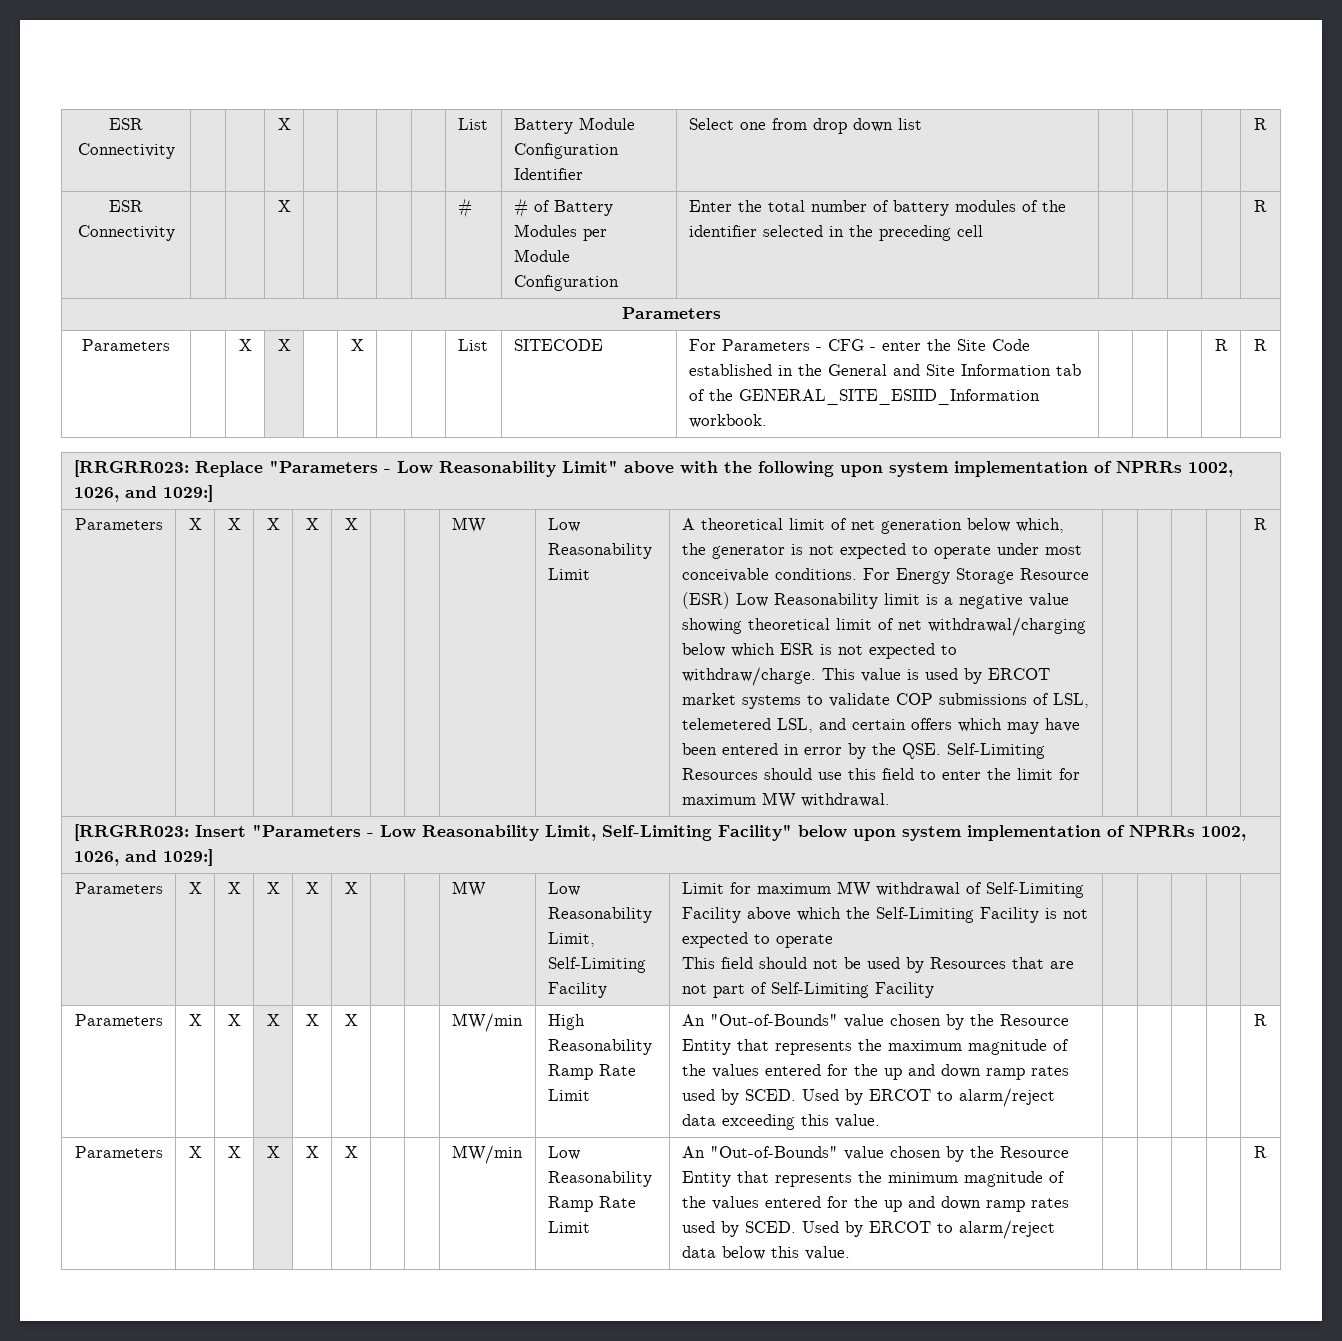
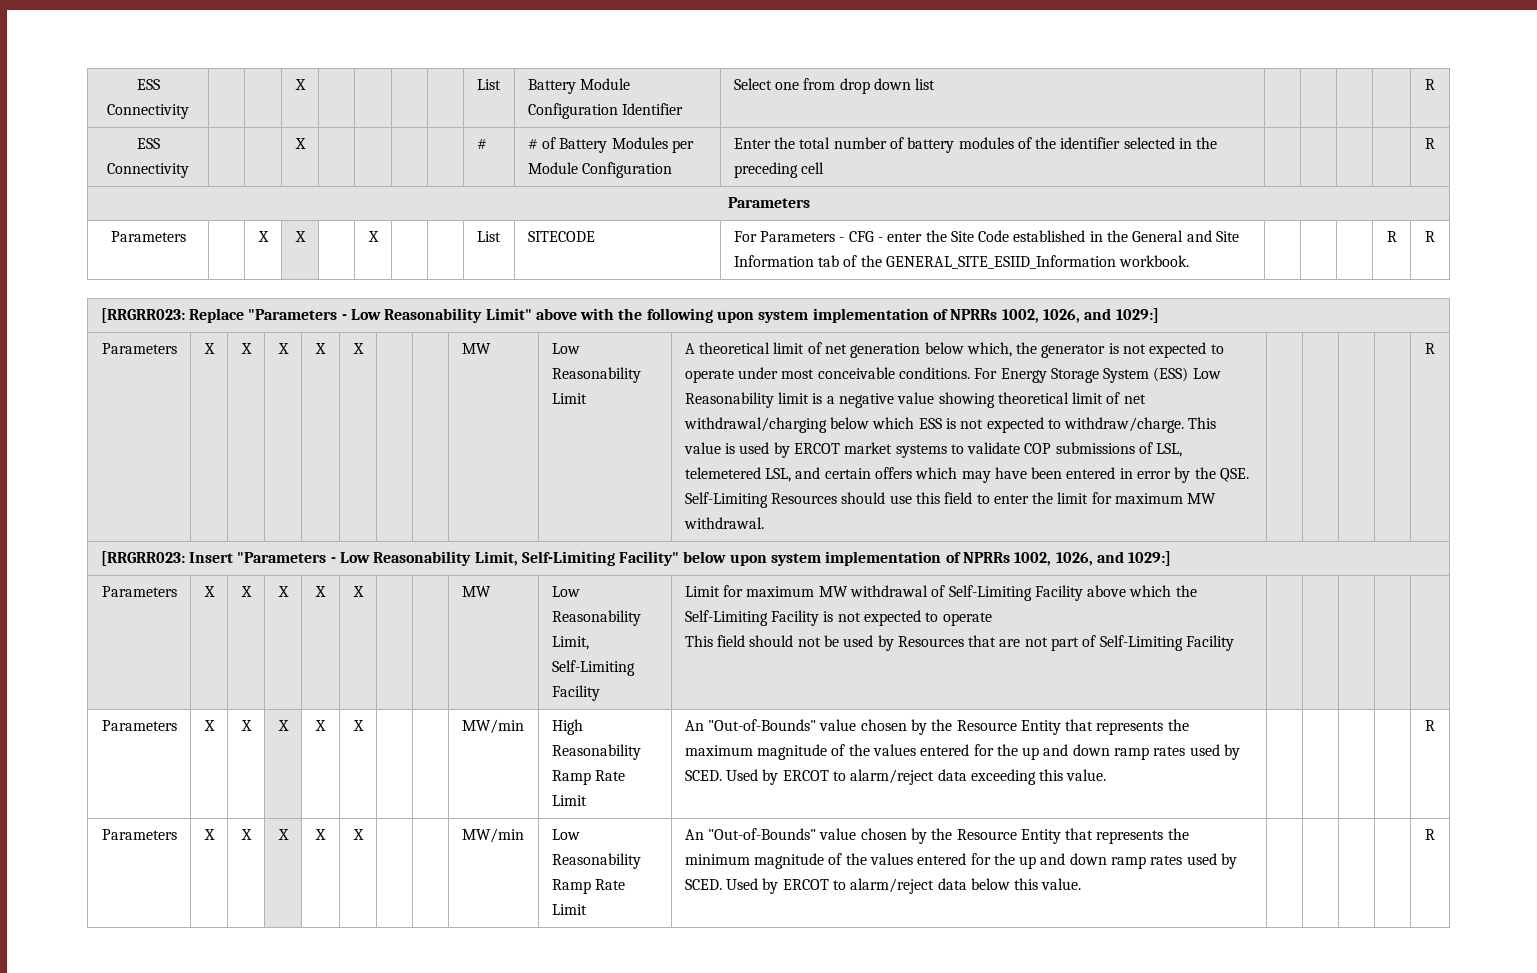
[109,118,143,130] ESR -> [136,79,160,90] ESS
[109,200,143,212] ESR -> [136,138,160,149] ESS
[1019,568,1089,580] [681,592,730,609] Resource (ESR) -> [1103,367,1189,383] System (ESS)
[779,643,814,655] ESR -> [918,418,942,429] ESS

